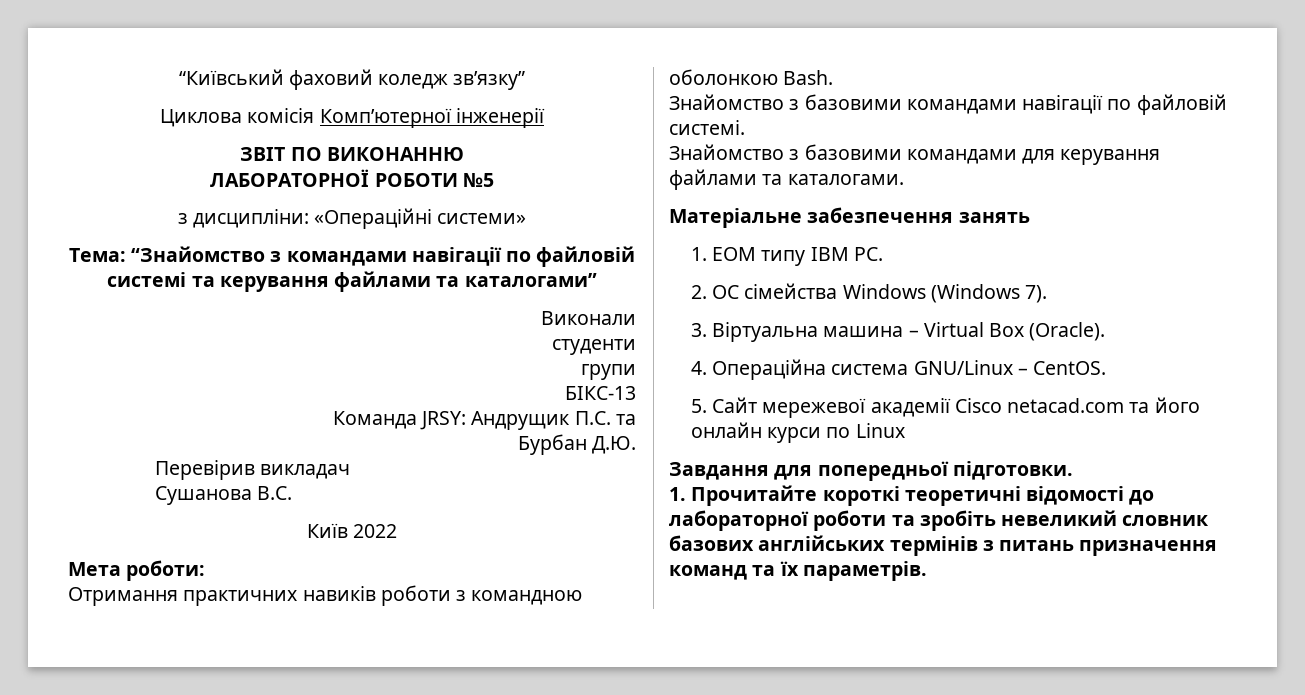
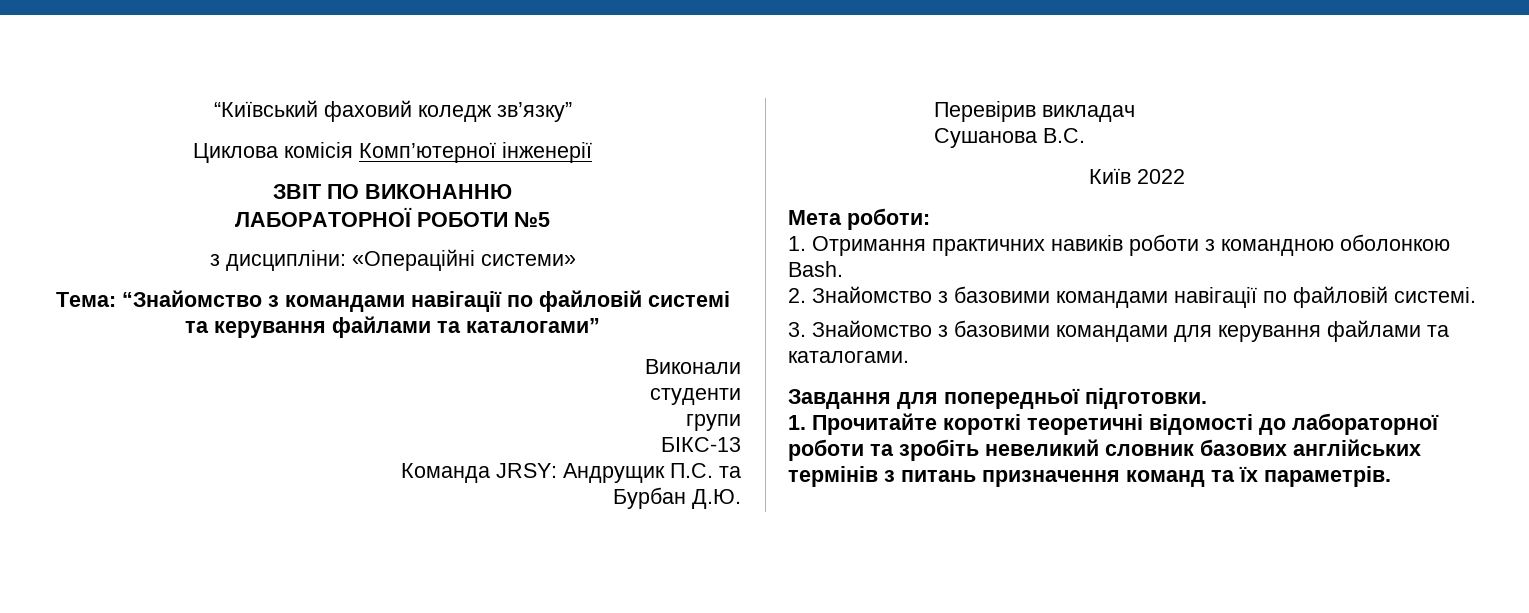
(206, 570) none -> [788,236,806,251] 1.
(834, 77) none -> [788,288,806,303] 2.
(745, 127) none -> [788,322,806,337] 3.
[669,207,1030,228] [690,247,883,266] [690,283,1048,303] [690,322,1106,342] [690,359,1107,380] [690,397,1200,418] [690,422,905,443] // Матеріальне забезпечення занять // 1. ЕОМ типу IBM PC. // 2. ОС сімейства Windows (Windows 7). // 3. Віртуальна машина – Virtual Box (Oracle). // 4. Операційна система GNU/Linux – CentOS. // 5. Сайт мережевої академії Cisco netacad.com та його онлайн курси по Linux -> (909, 357) none

